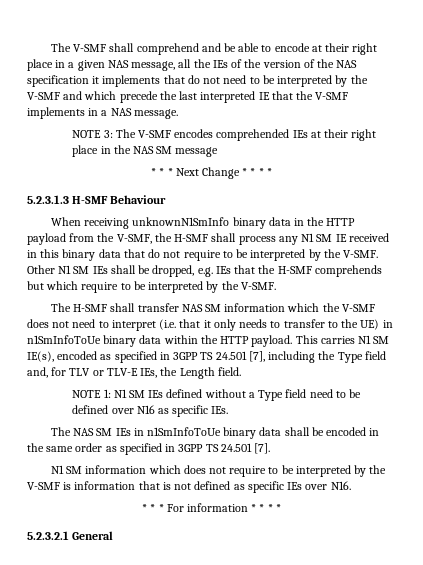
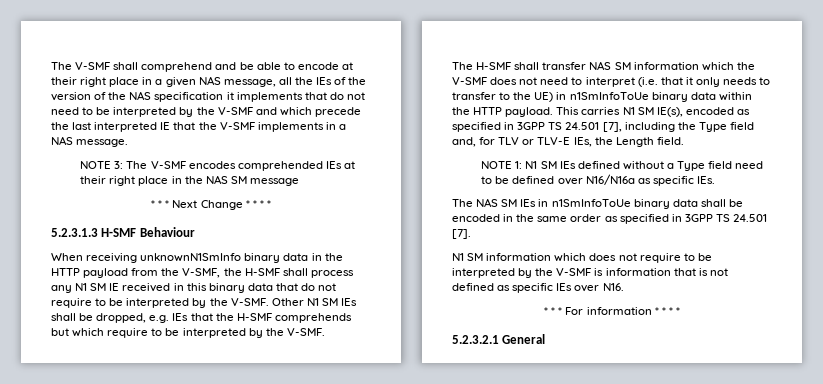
[136,405,155,414] N16 -> [585,174,635,185] N16/N16a

